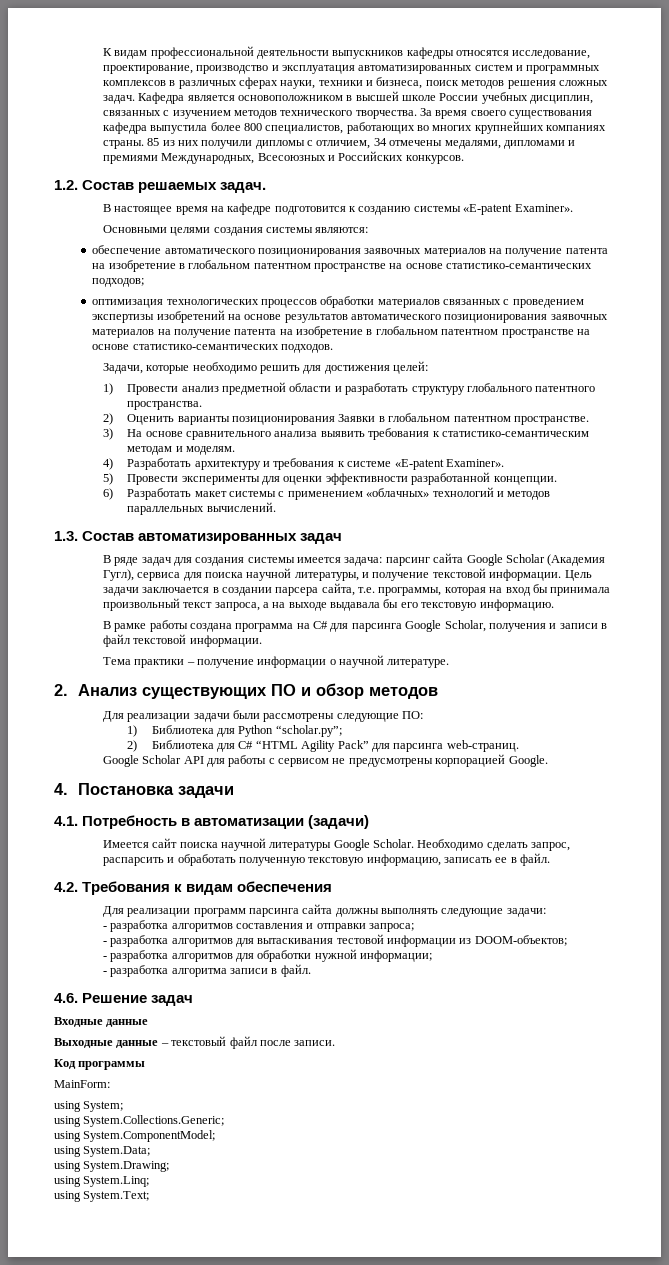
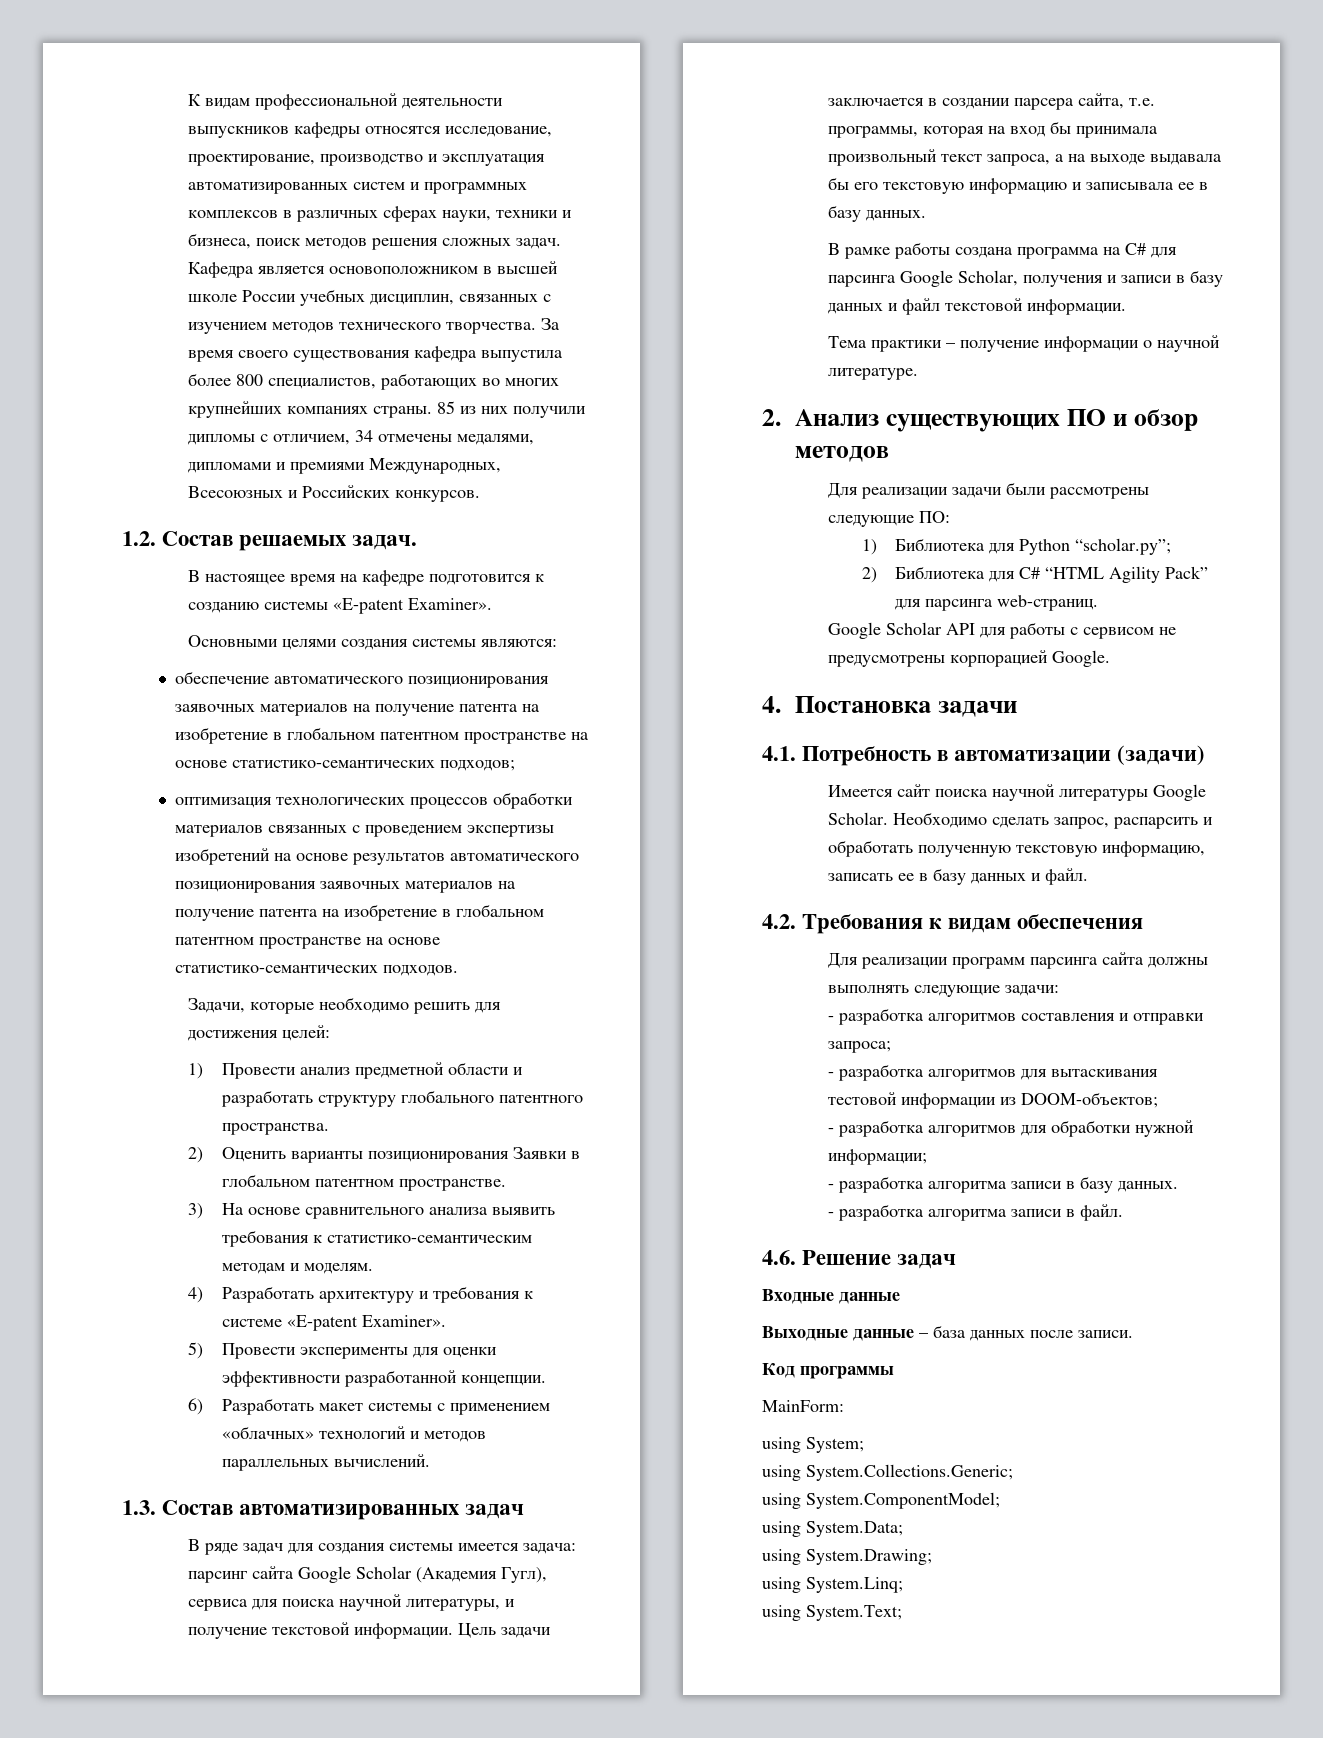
[479,599,554,611] информацию. -> [969,178,1209,194] [828,205,927,222] информацию и записывала ее в базу данных.
(608, 626) none -> [1190,270,1224,287] [828,303,899,314] базу данных и
(517, 860) none -> [933,868,1042,885] базу данных и
(433, 956) none -> [828,1176,1179,1193] // - разработка алгоритма записи в базу данных.
[171,1036,257,1049] текстовый файл -> [933,1325,1025,1341] база данных

